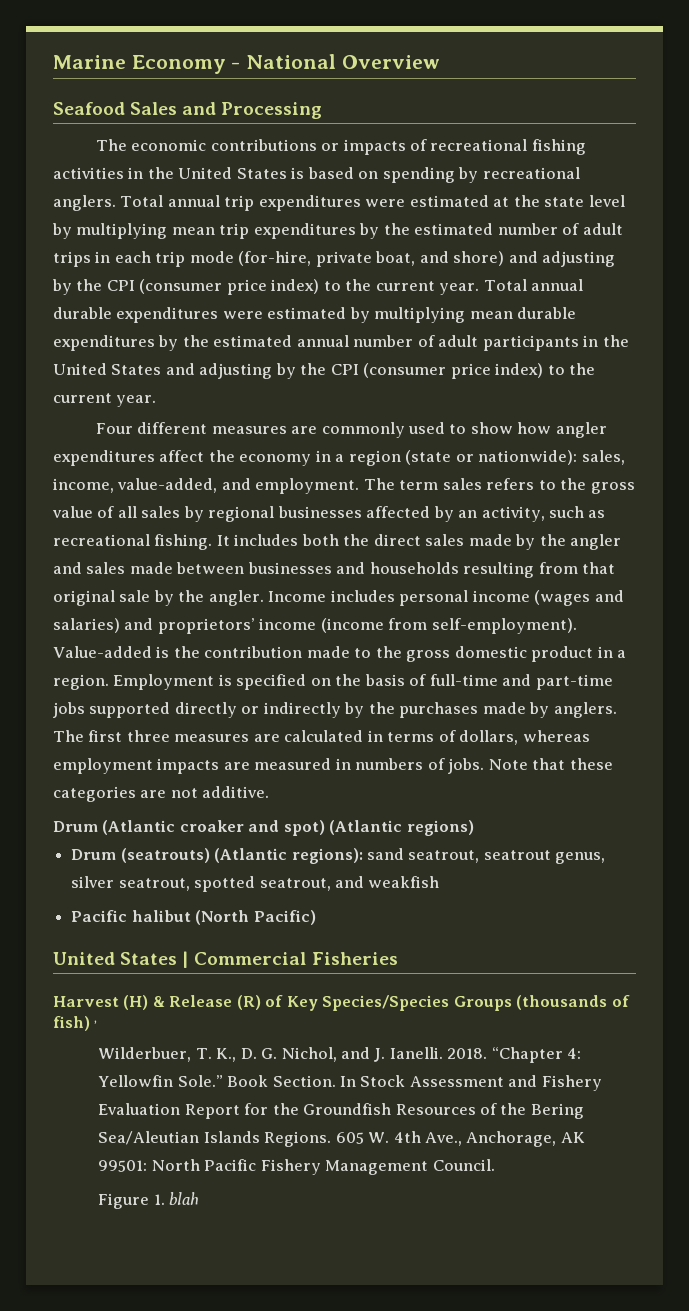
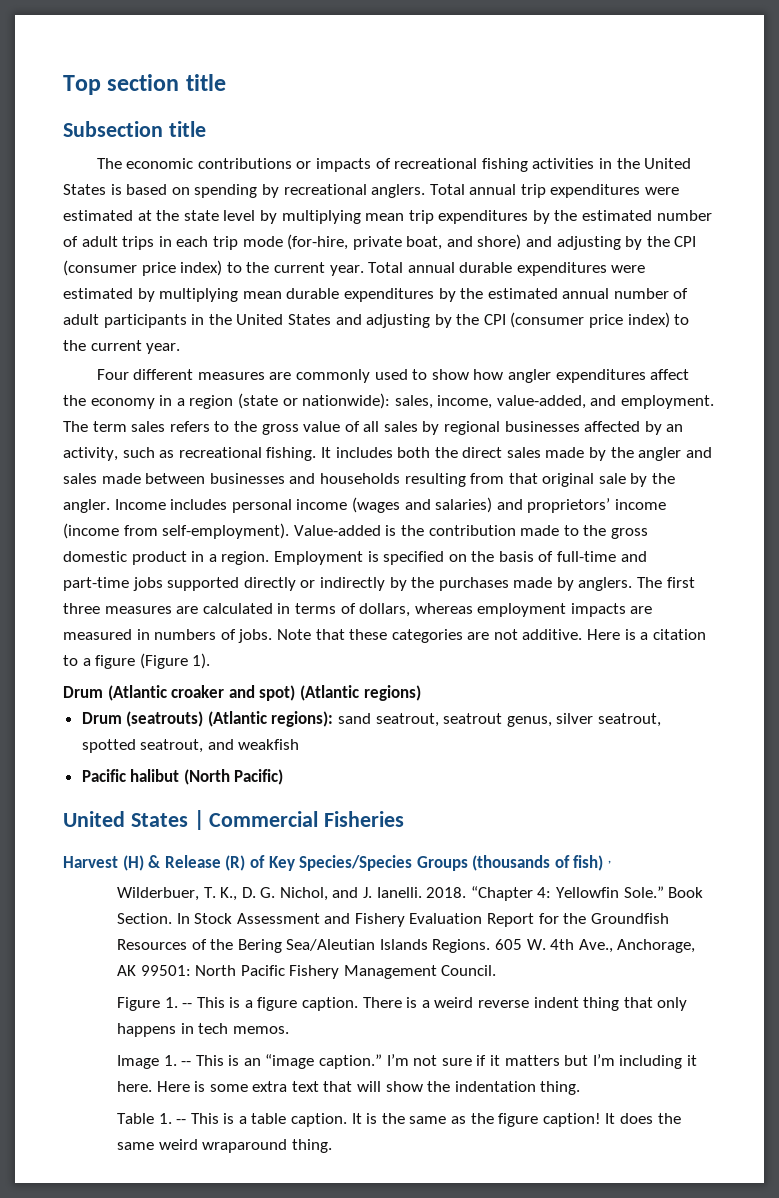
[53,54,440,74] [53,102,323,119] Marine Economy - National Overview // Seafood Sales and Processing -> [63,74,226,95] [63,121,206,137] Top section title // Subsection title
(270, 792) none -> [587,629,706,640] [63,653,211,669] Here is a citation to a figure (Figure 1).
[169,1192,200,1205] blah -> [182,997,688,1011] [116,1023,289,1037] [116,1054,697,1069] [116,1081,581,1095] [116,1113,681,1127] [116,1139,332,1153] -- This is a figure caption. There is a weird reverse indent thing that only happens in tech memos. // Image 1. -- This is an “image caption.” I’m not sure if it matters but I’m including it here. Here is some extra text that will show the indentation thing. // Table 1. -- This is a table caption. It is the same as the figure caption! It does the same weird wraparound thing.

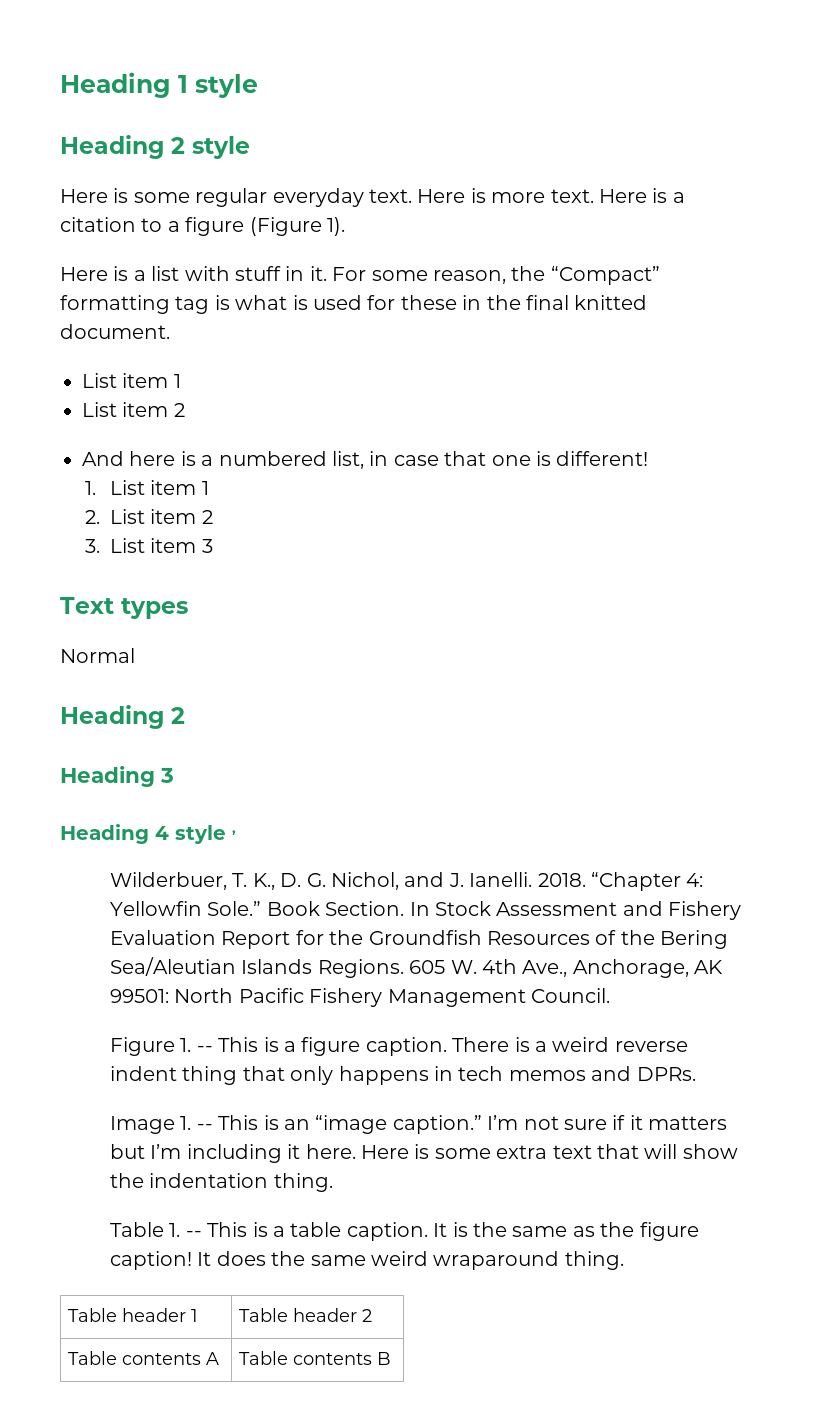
[63,74,226,95] [63,121,206,137] [96,158,692,172] [63,184,680,198] [63,210,712,224] [63,234,697,250] [63,260,646,276] [63,288,689,302] [63,312,690,328] [63,340,181,354] [96,369,690,383] [63,393,715,409] [63,421,684,435] [63,447,712,461] [63,473,676,487] [63,497,666,513] [63,523,648,539] [63,551,647,565] [63,577,695,591] [63,603,653,617] [63,629,583,643] Top section title // Subsection title // The economic contributions or impacts of recreational fishing activities in the United States is based on spending by recreational anglers. Total annual trip expenditures were estimated at the state level by multiplying mean trip expenditures by the estimated number of adult trips in each trip mode (for-hire, private boat, and shore) and adjusting by the CPI (consumer price index) to the current year. Total annual durable expenditures were estimated by multiplying mean durable expenditures by the estimated annual number of adult participants in the United States and adjusting by the CPI (consumer price index) to the current year. // Four different measures are commonly used to show how angler expenditures affect the economy in a region (state or nationwide): sales, income, value-added, and employment. The term sales refers to the gross value of all sales by regional businesses affected by an activity, such as recreational fishing. It includes both the direct sales made by the angler and sales made between businesses and households resulting from that original sale by the angler. Income includes personal income (wages and salaries) and proprietors’ income (income from self-employment). Value-added is the contribution made to the gross domestic product in a region. Employment is specified on the basis of full-time and part-time jobs supported directly or indirectly by the purchases made by anglers. The first three measures are calculated in terms of dollars, whereas employment impacts are measured in numbers of jobs. Note that these categories are not additive. -> [60,72,258,98] [60,135,250,159] [60,188,594,207] Heading 1 style // Heading 2 style // Here is some regular everyday text. Here is more text.
[63,685,421,701] [81,711,662,727] [81,739,300,753] [81,769,284,785] [63,810,405,830] [63,855,604,871] Drum (Atlantic croaker and spot) (Atlantic regions) // Drum (seatrouts) (Atlantic regions): sand seatrout, seatrout genus, silver seatrout, spotted seatrout, and weakfish // Pacific halibut (North Pacific) // United States | Commercial Fisheries // Harvest (H) & Release (R) of Key Species/Species Groups (thousands of fish) -> [60,266,660,285] [60,295,648,314] [60,324,170,339] [82,373,181,388] [82,402,185,417] [82,451,649,469] [84,480,209,495] [84,509,213,524] [84,538,213,553] [60,597,188,619] [60,648,135,663] [60,705,185,729] [60,766,174,787] [60,824,226,844] Here is a list with stuff in it. For some reason, the “Compact” formatting tag is what is used for these in the final knitted document. // List item 1 // List item 2 // And here is a numbered list, in case that one is different! // 1. List item 1 // 2. List item 2 // 3. List item 3 // Text types // Normal // Heading 2 // Heading 3 // Heading 4 style
[232,1026,289,1034] memos. -> [508,1066,696,1081] memos and DPRs.
(332, 1146) none -> [68,1308,199,1322] [239,1308,373,1322] [68,1351,220,1365] [239,1351,392,1365] // Table header 1 | Table header 2 // Table contents A | Table contents B

